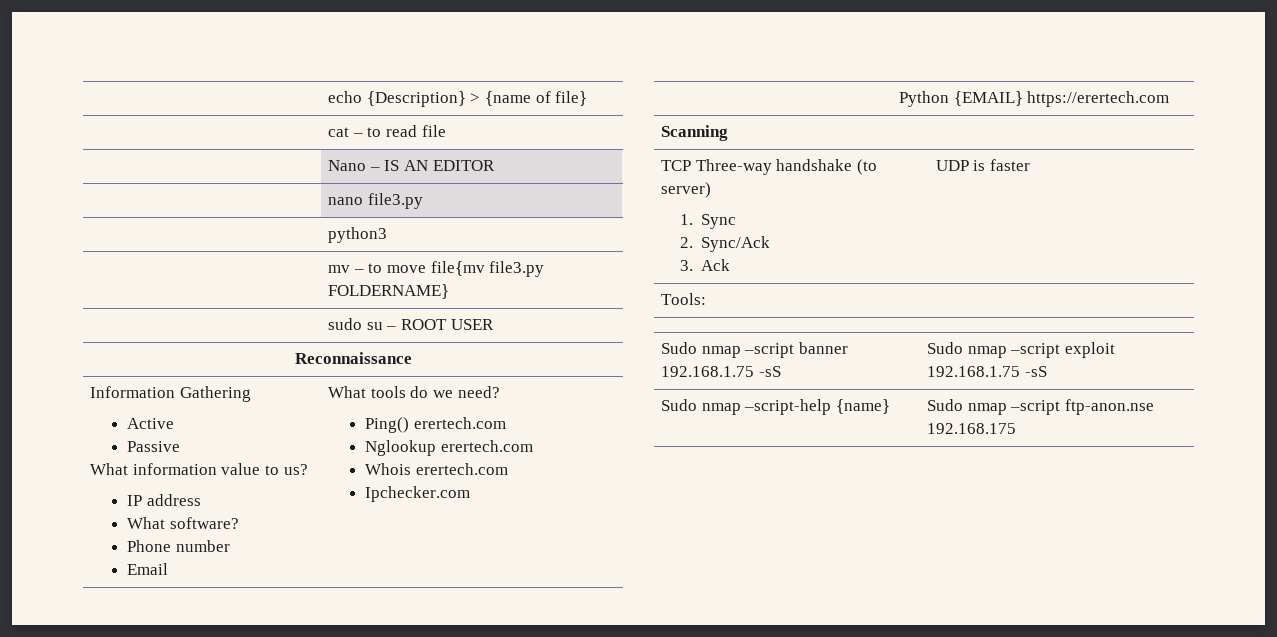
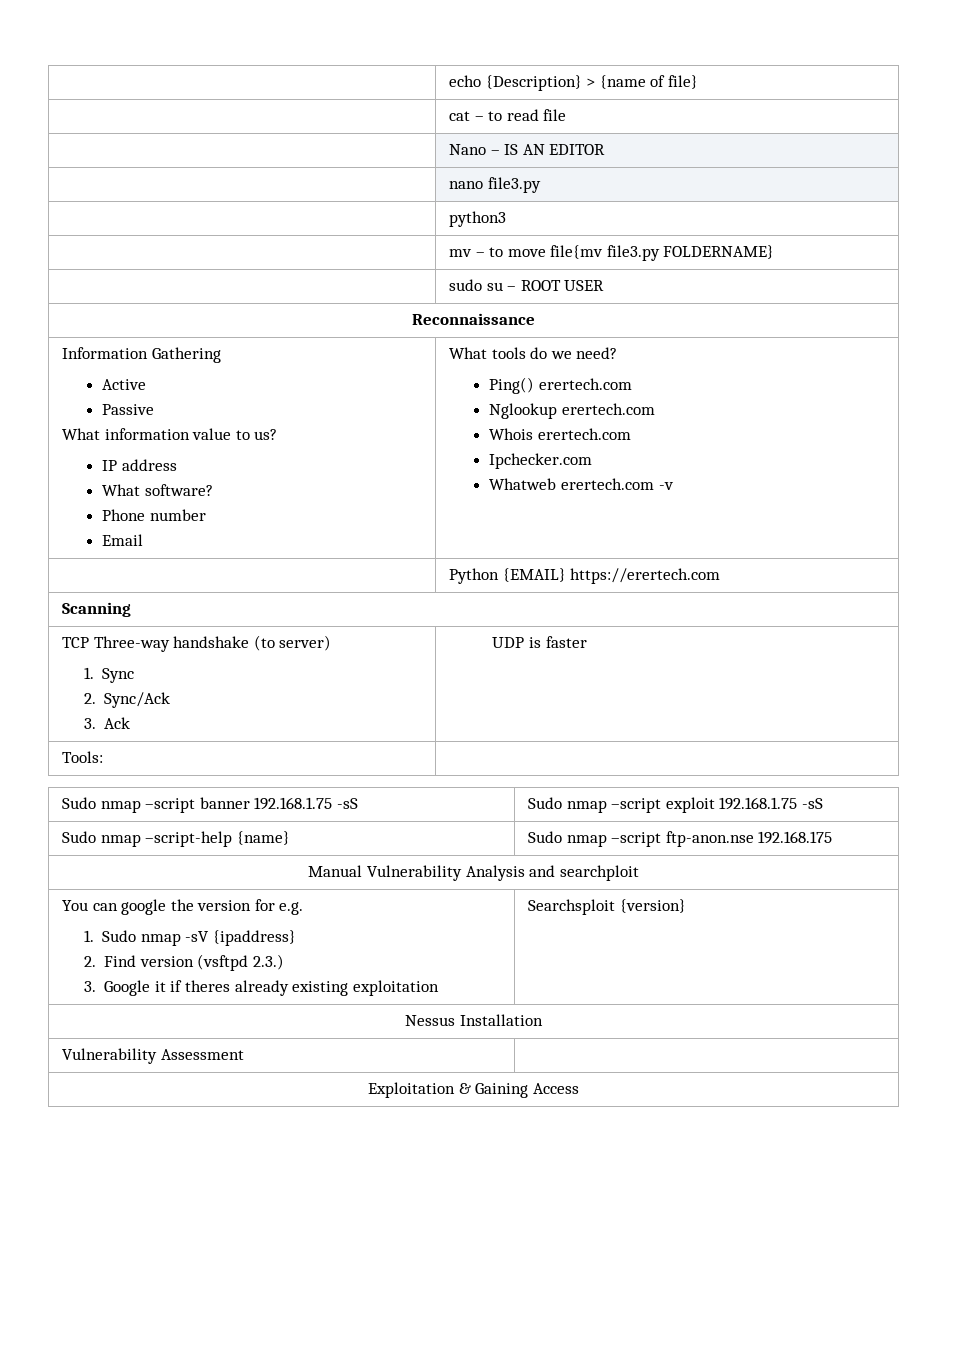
(471, 494) none -> [489,478,674,490] // Whatweb erertech.com -v
(1017, 428) none -> [308,865,639,881] [61,899,304,915] [83,930,296,946] [83,954,284,971] [83,980,439,996] [527,899,686,915] [405,1014,543,1026] [61,1048,244,1064] [368,1082,579,1098] // Manual Vulnerability Analysis and searchploit // You can google the version for e.g. // 1. Sudo nmap -sV {ipaddress} // 2. Find version (vsftpd 2.3.) // 3. Google it if theres already existing exploitation | Searchsploit {version} // Nessus Installation // Vulnerability Assessment | // Exploitation & Gaining Access

